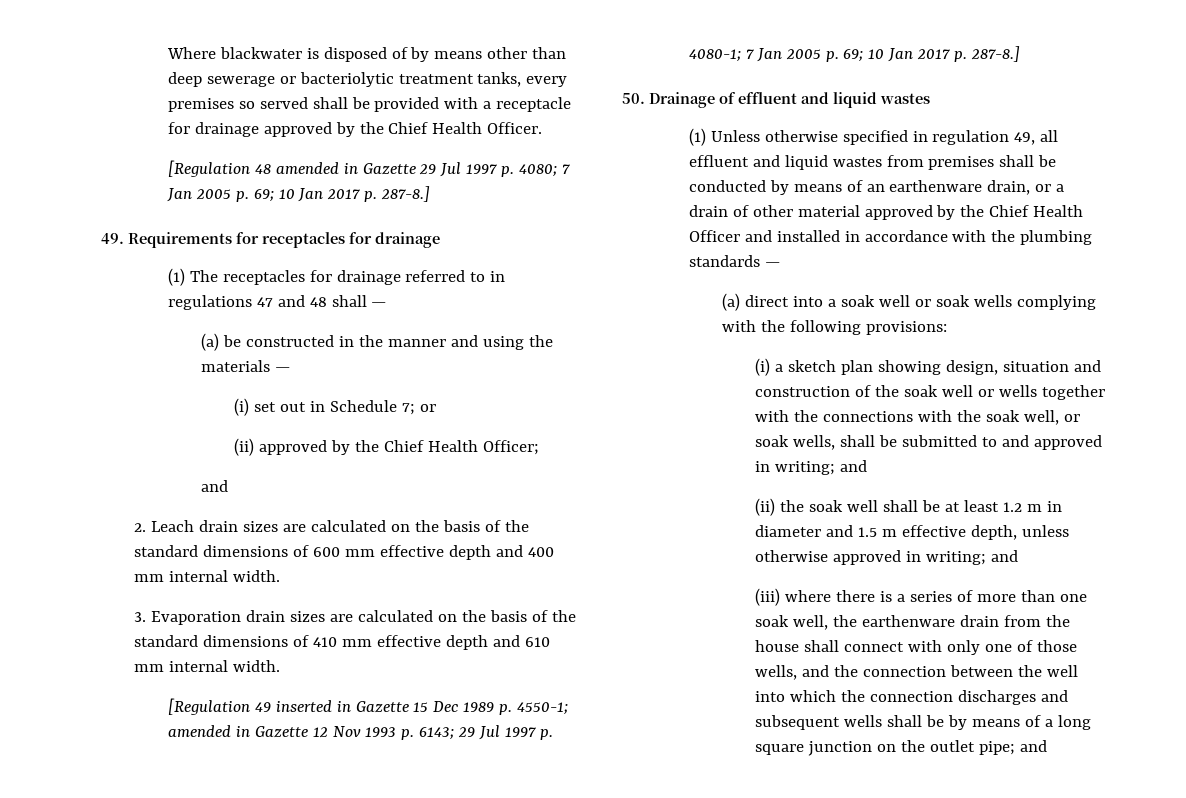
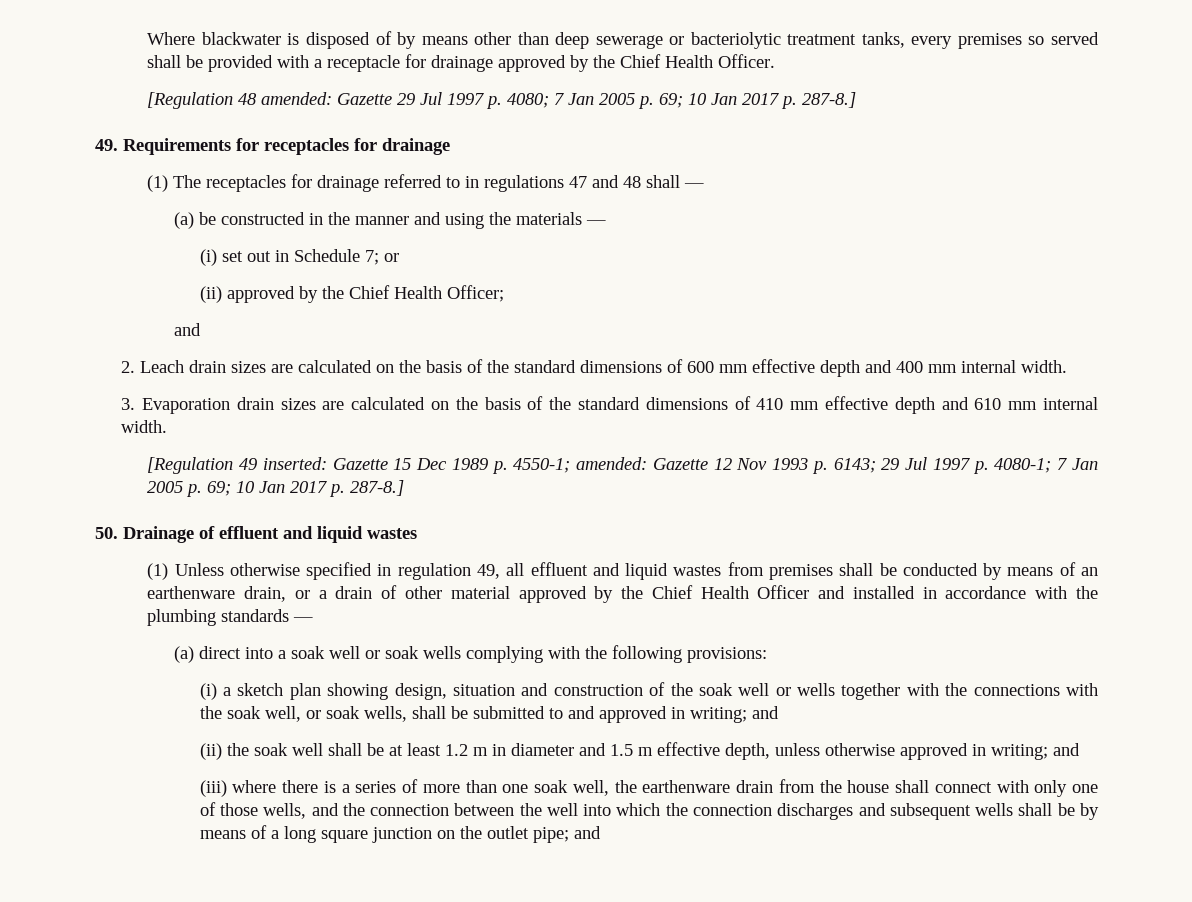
[275,162,358,174] amended in -> [261,92,333,105] amended:
[275,700,351,712] inserted in -> [262,457,327,470] inserted:
[167,725,250,737] amended in -> [576,457,648,470] amended:

